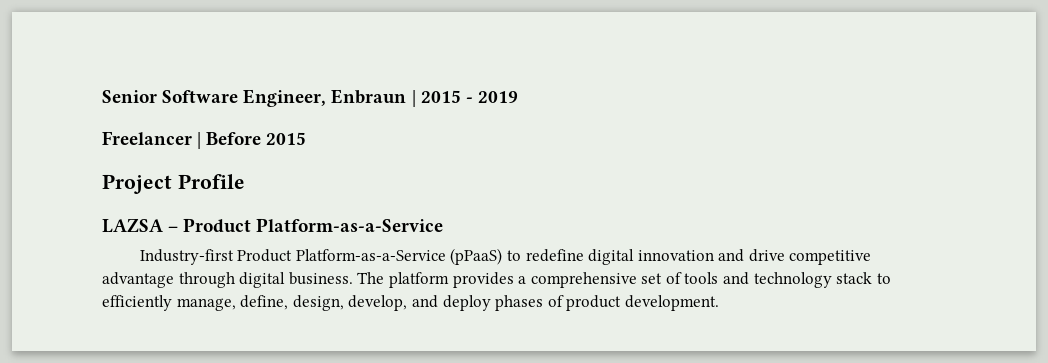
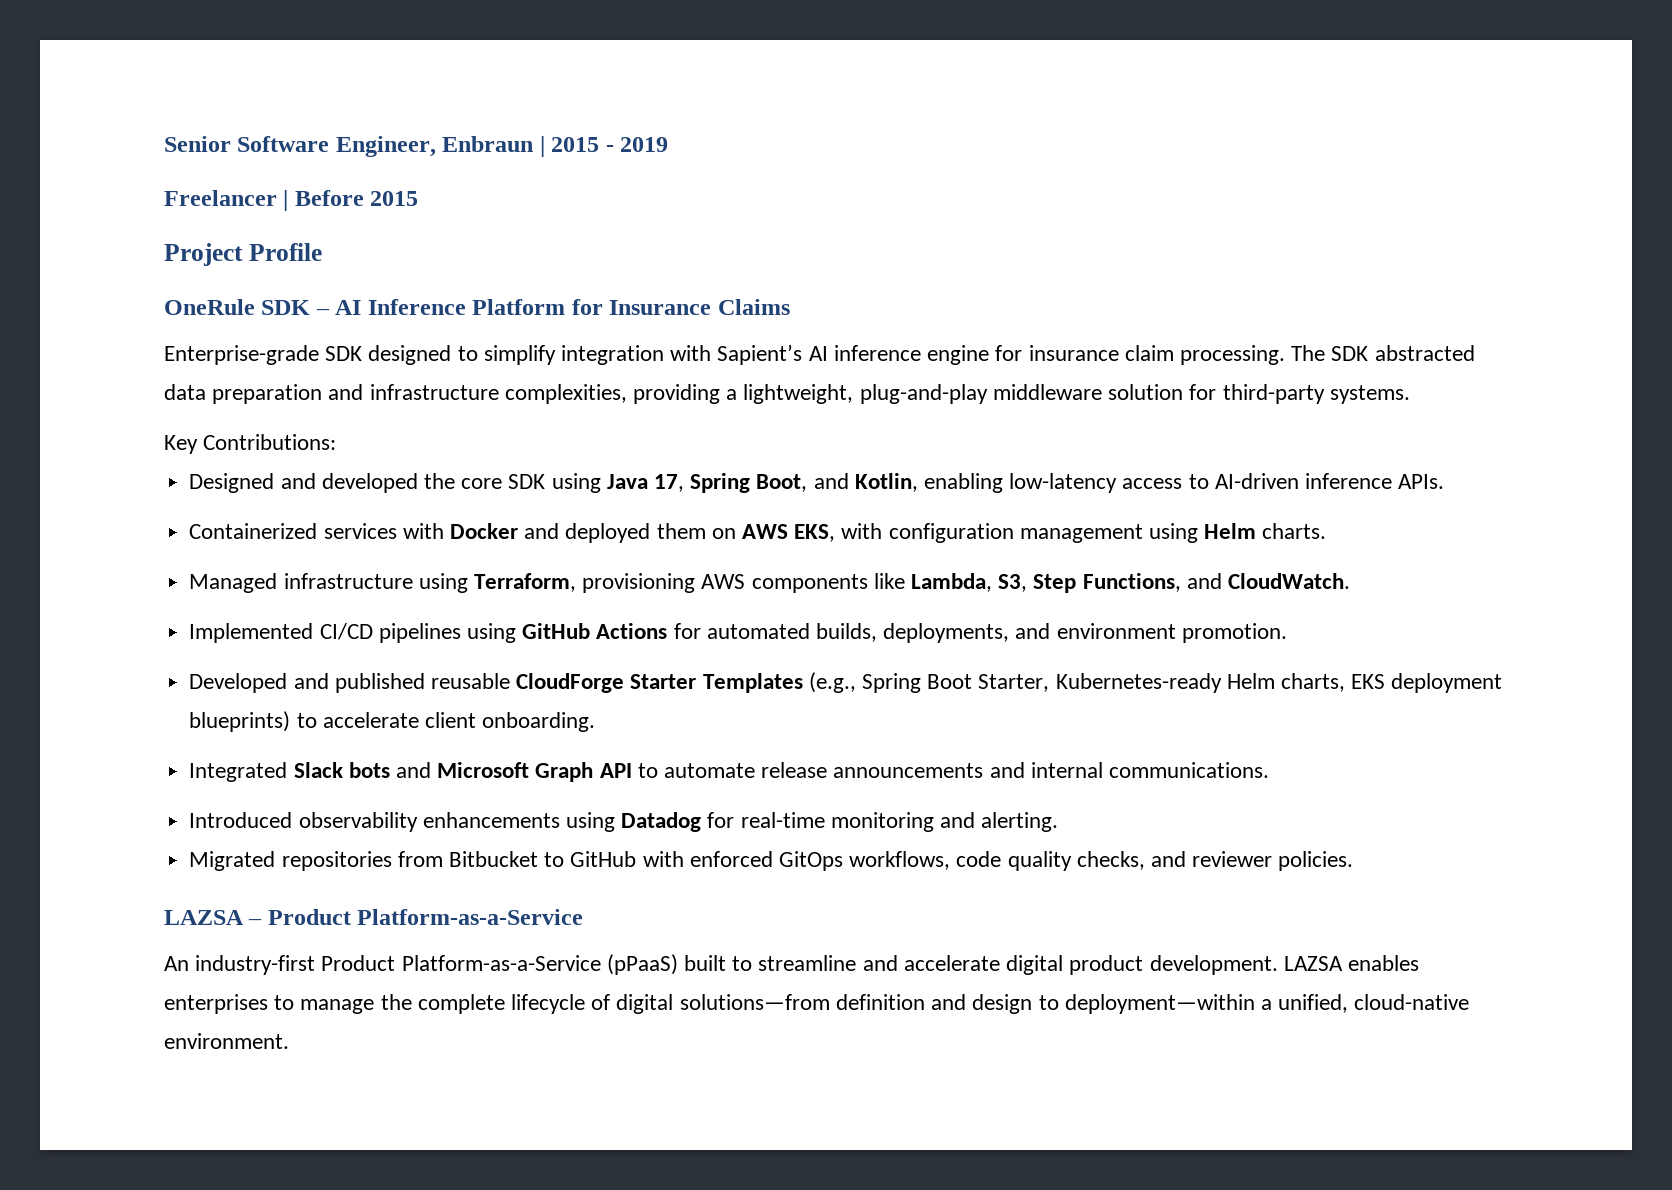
(245, 181) none -> [164,299,790,315] [164,344,1475,365] [164,384,1410,404] [164,434,337,454] [189,473,1445,493] [189,523,1327,543] [189,573,1351,593] [189,623,1287,643] [189,672,1503,693] [189,711,596,732] [189,762,1270,782] [189,812,1059,832] [189,851,1354,871] // OneRule SDK – AI Inference Platform for Insurance Claims // Enterprise-grade SDK designed to simplify integration with Sapient’s AI inference engine for insurance claim processing. The SDK abstracted data preparation and infrastructure complexities, providing a lightweight, plug-and-play middleware solution for third-party systems. // Key Contributions: // Designed and developed the core SDK using Java 17, Spring Boot, and Kotlin, enabling low-latency access to AI-driven inference APIs. // Containerized services with Docker and deployed them on AWS EKS, with configuration management using Helm charts. // Managed infrastructure using Terraform, provisioning AWS components like Lambda, S3, Step Functions, and CloudWatch. // Implemented CI/CD pipelines using GitHub Actions for automated builds, deployments, and environment promotion. // Developed and published reusable CloudForge Starter Templates (e.g., Spring Boot Starter, Kubernetes-ready Helm charts, EKS deployment blueprints) to accelerate client onboarding. // Integrated Slack bots and Microsoft Graph API to automate release announcements and internal communications. // Introduced observability enhancements using Datadog for real-time monitoring and alerting. // Migrated repositories from Bitbucket to GitHub with enforced GitOps workflows, code quality checks, and reviewer policies.
[139,249,234,265] Industry-first -> [164,955,316,975] An industry-first
[506,249,872,265] [102,272,891,288] [102,295,719,311] to redefine digital innovation and drive competitive advantage through digital business. The platform provides a comprehensive set of tools and technology stack to efficiently manage, define, design, develop, and deploy phases of product development. -> [684,955,1419,975] [164,994,1470,1014] [164,1033,289,1049] built to streamline and accelerate digital product development. LAZSA enables enterprises to manage the complete lifecycle of digital solutions—from definition and design to deployment—within a unified, cloud-native environment.

